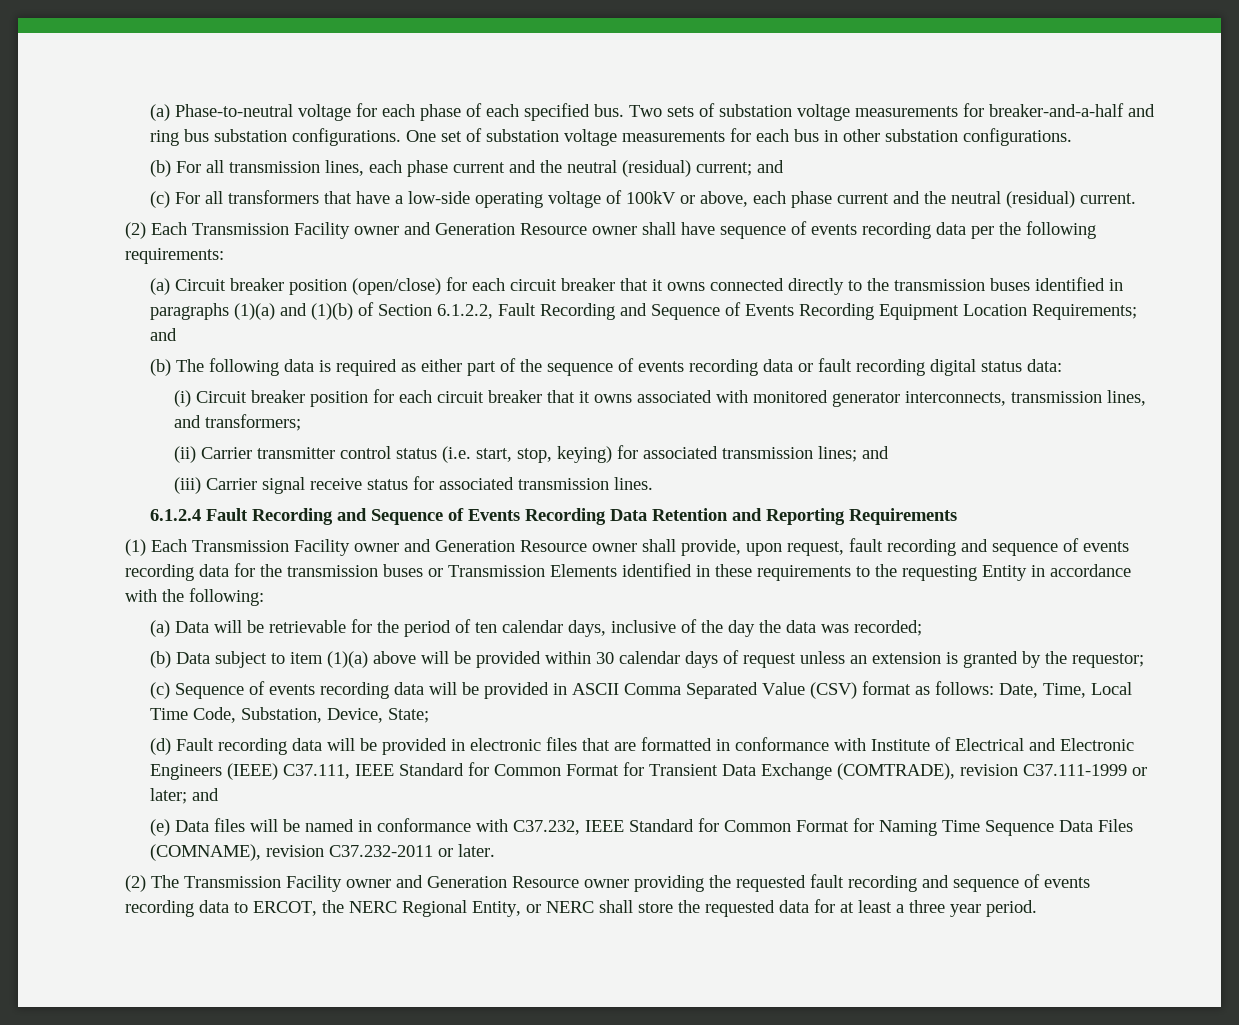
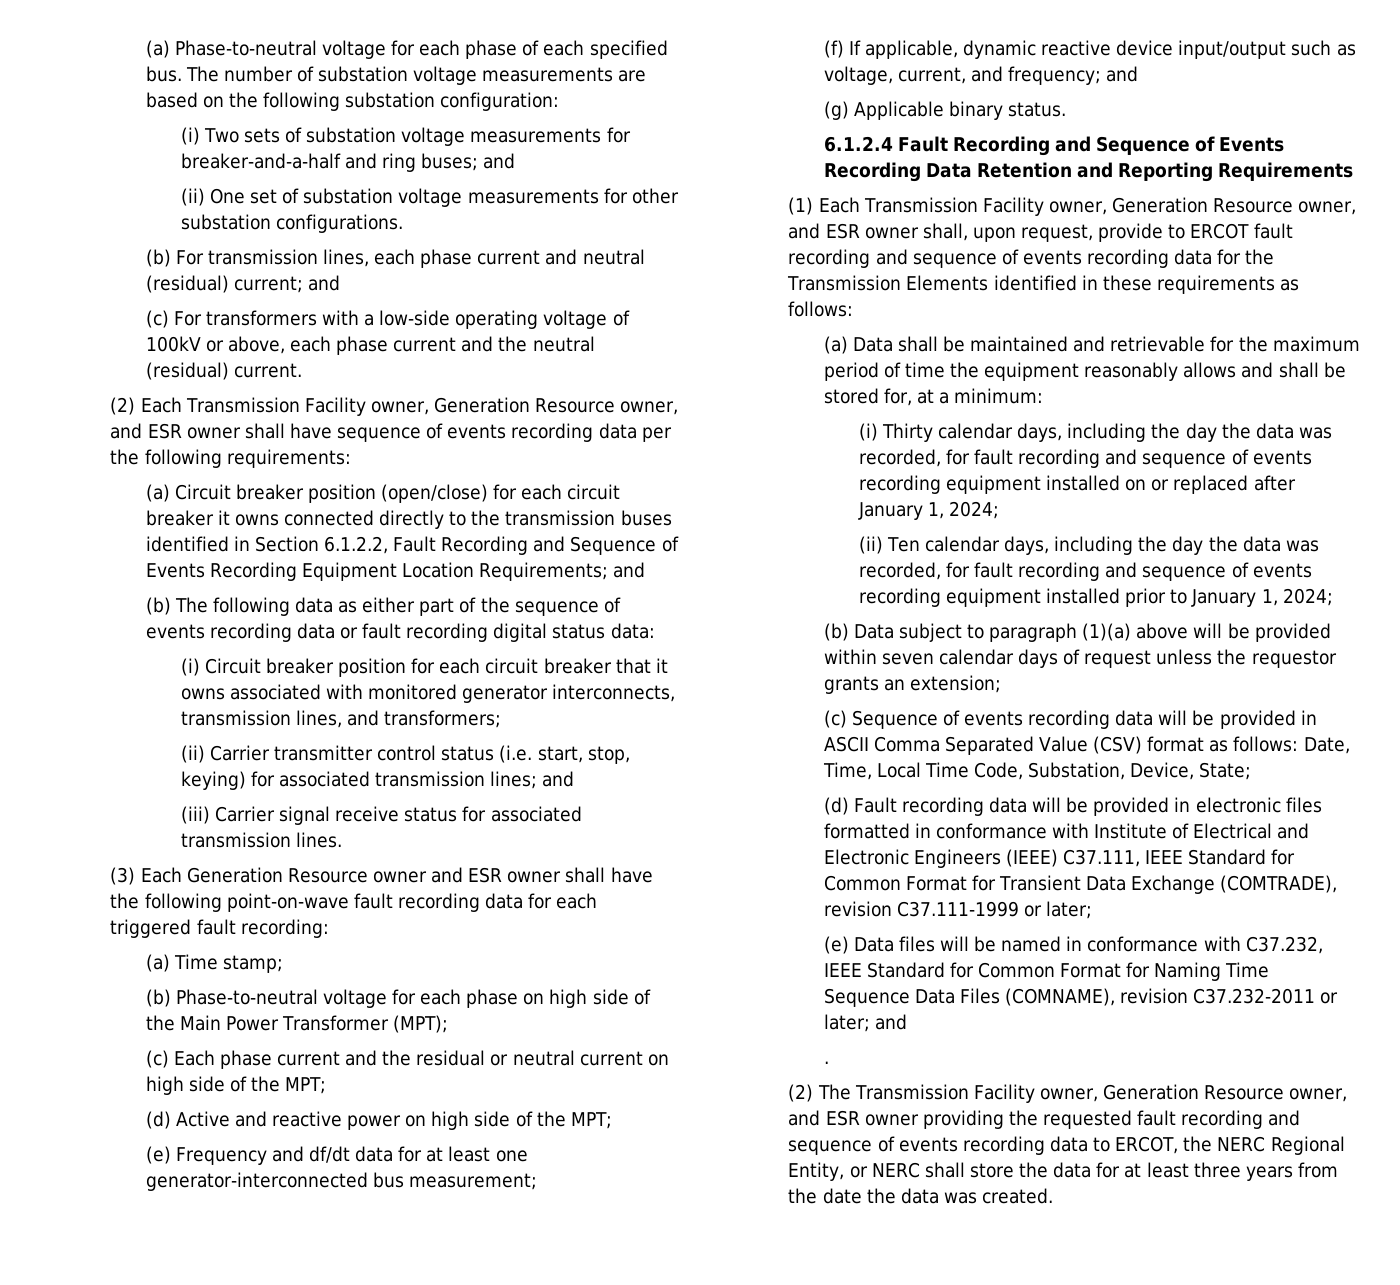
(624, 110) none -> [185,66,647,85] [145,92,560,111] [180,127,200,145] The number of substation voltage measurements are based on the following substation configuration: // (i)
[183,128,401,146] bus substation configurations. -> [421,153,516,171] [180,188,205,206] buses; and // (ii)
[755,129,838,142] each bus in -> (628, 196) none
[205,160,224,173] all -> (204, 257) none
[539,160,562,173] the -> (578, 257) none
[204,190,390,204] all transformers that have -> [205,310,359,326] transformers with
[354,222,588,235] owner and Generation Resource -> [370,397,679,415] [110,423,182,439] owner, Generation Resource owner, and ESR
[619,278,648,291] that -> (214, 518) none
[149,302,374,320] paragraphs (1)(a) and (1)(b) of -> (250, 543) none
[318,359,397,376] is required -> (333, 605) none
(654, 483) none -> [110,867,653,885] [110,893,598,912] [110,919,329,938] [145,954,283,973] [145,989,651,1008] [145,1015,449,1033] [145,1050,669,1069] [145,1076,327,1095] [145,1111,612,1130] [145,1146,528,1165] [145,1172,537,1191] [823,40,1356,59] [823,66,1139,85] [823,101,1066,120] // (3) Each Generation Resource owner and ESR owner shall have the following point-on-wave fault recording data for each triggered fault recording: // (a) Time stamp; // (b) Phase-to-neutral voltage for each phase on high side of the Main Power Transformer (MPT); // (c) Each phase current and the residual or neutral current on high side of the MPT; // (d) Active and reactive power on high side of the MPT; // (e) Frequency and df/dt data for at least one generator-interconnected bus measurement; // (f) If applicable, dynamic reactive device input/output such as voltage, current, and frequency; and // (g) Applicable binary status.
[354,539,845,556] owner and Generation Resource owner shall provide, upon request, -> [1048,197,1357,215] [788,223,1250,242] owner, Generation Resource owner, and ESR owner shall, upon request, provide to ERCOT
[287,564,444,577] transmission buses or -> (1275, 257) none
[856,564,1132,581] [125,588,265,606] [149,620,264,637] to the requesting Entity in accordance with the following: // (a) Data will be -> [1280,279,1300,291] [788,301,854,317] [823,336,1106,354] as follows: // (a) Data shall be maintained and
(399, 626) none -> [1272,336,1360,352] maximum
[474,619,922,637] ten calendar days, inclusive of the day the data was recorded; -> [904,362,1346,381] [823,388,1044,406] [858,423,1332,442] [858,449,1312,468] [858,475,1296,494] [857,501,999,520] [858,536,1319,555] [858,562,1312,581] [858,588,1333,607] time the equipment reasonably allows and shall be stored for, at a minimum: // (i) Thirty calendar days, including the day the data was recorded, for fault recording and sequence of events recording equipment installed on or replaced after January 1, 2024; // (ii) Ten calendar days, including the day the data was recorded, for fault recording and sequence of events recording equipment installed prior to January 1, 2024;
[289,652,323,664] item -> [989,623,1078,642] paragraph
[595,652,614,664] 30 -> [881,653,934,665] seven
[849,651,1144,668] an extension is granted by the requestor; -> [1217,649,1337,668] [823,675,1001,694] the requestor grants an extension;
[581,738,636,751] that are -> (1322, 805) none
[191,788,219,801] and -> (1092, 910) none
[457,844,495,857] later. -> [823,1014,907,1032] [823,1061,829,1064] later; and // .
[346,875,580,888] owner and Generation Resource -> [1039,1084,1348,1102] [788,1110,860,1126] owner, Generation Resource owner, and ESR
[705,899,1038,917] requested data for at least a three year period. -> [1053,1162,1338,1181] [788,1188,1054,1204] data for at least three years from the date the data was created.

